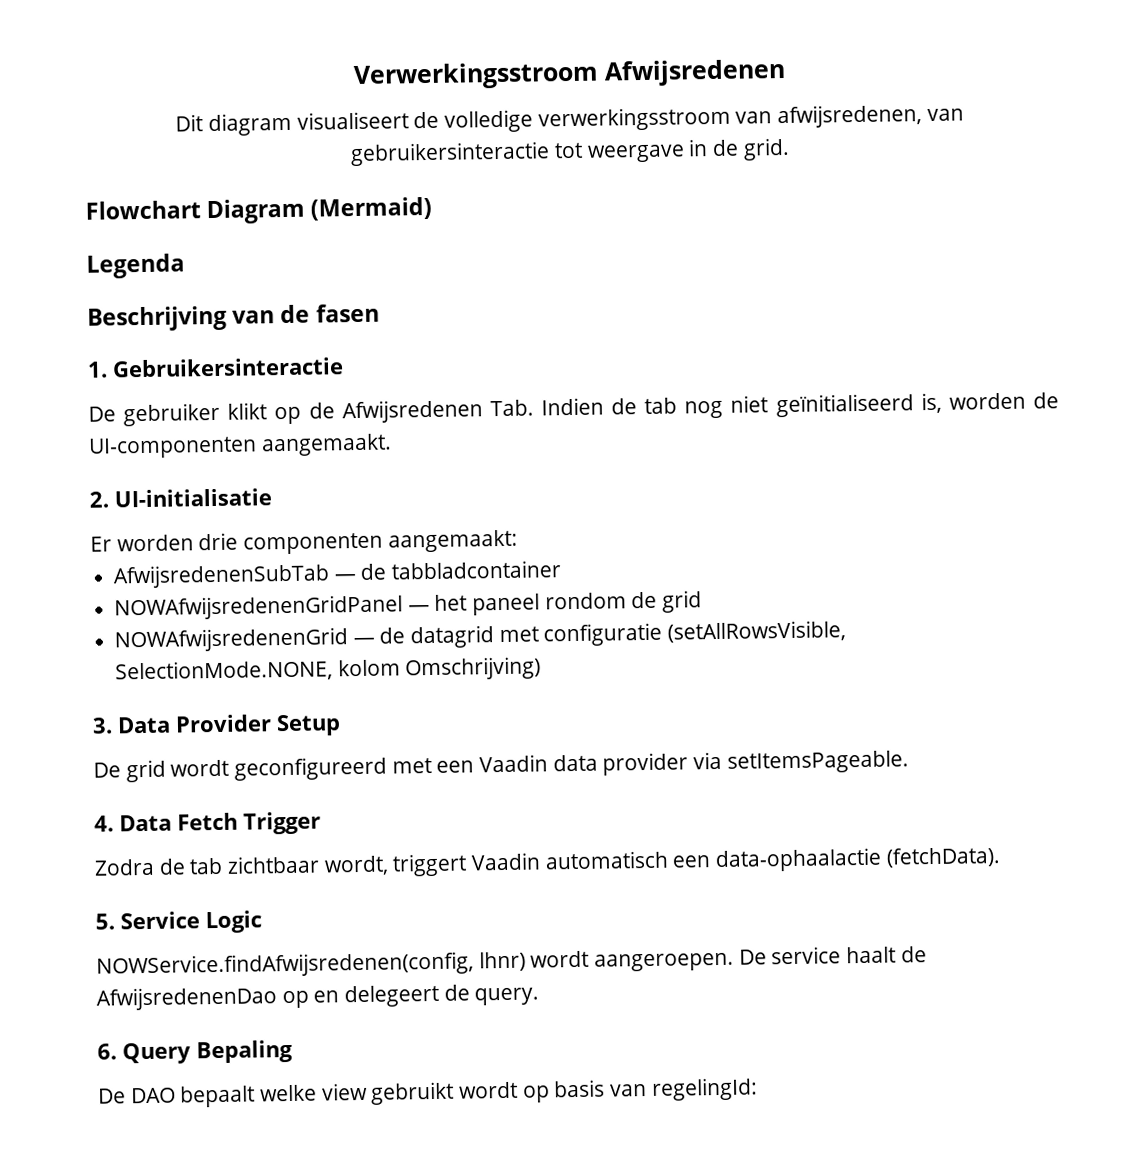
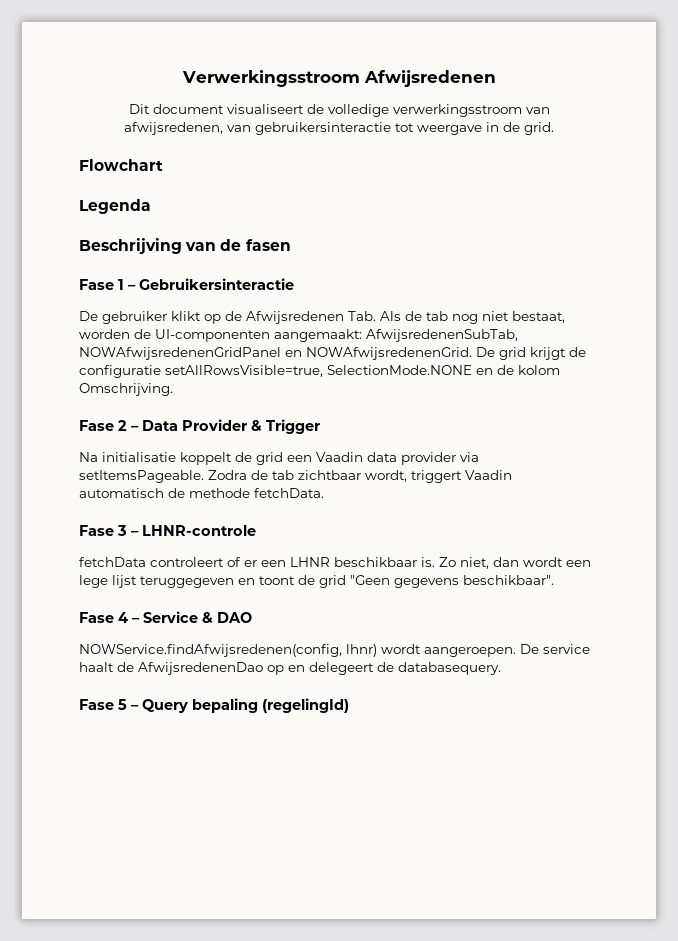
[207,112,292,137] diagram -> [152,104,224,114] document
[206,196,433,225] Diagram (Mermaid) -> (163, 165) none
[87,361,108,378] 1. -> [79,279,136,290] Fase 1 –
[540,397,604,416] Indien -> [380,311,401,321] Als
[775,392,942,418] geïnitialiseerd is, -> [512,311,565,323] bestaat,
[260,433,392,457] [89,488,272,508] [90,529,518,555] [113,560,562,589] [114,590,703,621] [114,620,847,653] [115,656,542,683] [92,714,341,737] [93,756,432,783] aangemaakt. // 2. UI-initialisatie // Er worden drie componenten aangemaakt: // AfwijsredenenSubTab — de tabbladcontainer // NOWAfwijsredenenGridPanel — het paneel rondom de grid // NOWAfwijsredenenGrid — de datagrid met configuratie (setAllRowsVisible, SelectionMode.NONE, kolom Omschrijving) // 3. Data Provider Setup // De grid wordt geconfigureerd met -> [274,329,518,342] [79,347,586,360] [79,365,560,378] [79,383,173,396] [79,419,320,434] [79,452,283,465] aangemaakt: AfwijsredenenSubTab, NOWAfwijsredenenGridPanel en NOWAfwijsredenenGrid. De grid krijgt de configuratie setAllRowsVisible=true, SelectionMode.NONE en de kolom Omschrijving. // Fase 2 – Data Provider & Trigger // Na initialisatie koppelt de grid
[94,811,321,835] // 4. Data Fetch Trigger // -> (204, 476) none
[672,847,1001,873] [95,910,262,934] een data-ophaalactie (fetchData). // 5. Service Logic -> [168,488,324,498] [79,525,256,536] [79,557,591,569] [79,575,554,588] [79,611,252,623] de methode fetchData. // Fase 3 – LHNR-controle // fetchData controleert of er een LHNR beschikbaar is. Zo niet, dan wordt een lege lijst teruggegeven en toont de grid "Geen gegevens beschikbaar". // Fase 4 – Service & DAO
[474,987,540,1006] [97,1039,293,1065] [98,1077,758,1108] query. // 6. Query Bepaling // De DAO bepaalt welke view gebruikt wordt op basis van regelingId: -> [398,662,501,675] [79,698,349,713] databasequery. // Fase 5 – Query bepaling (regelingId)

